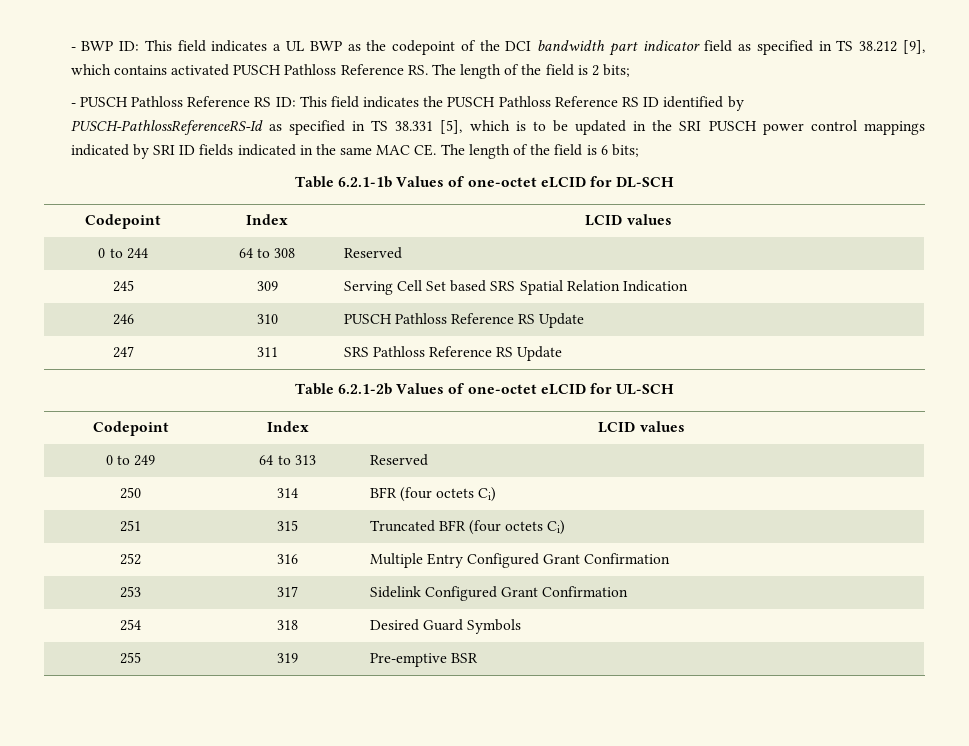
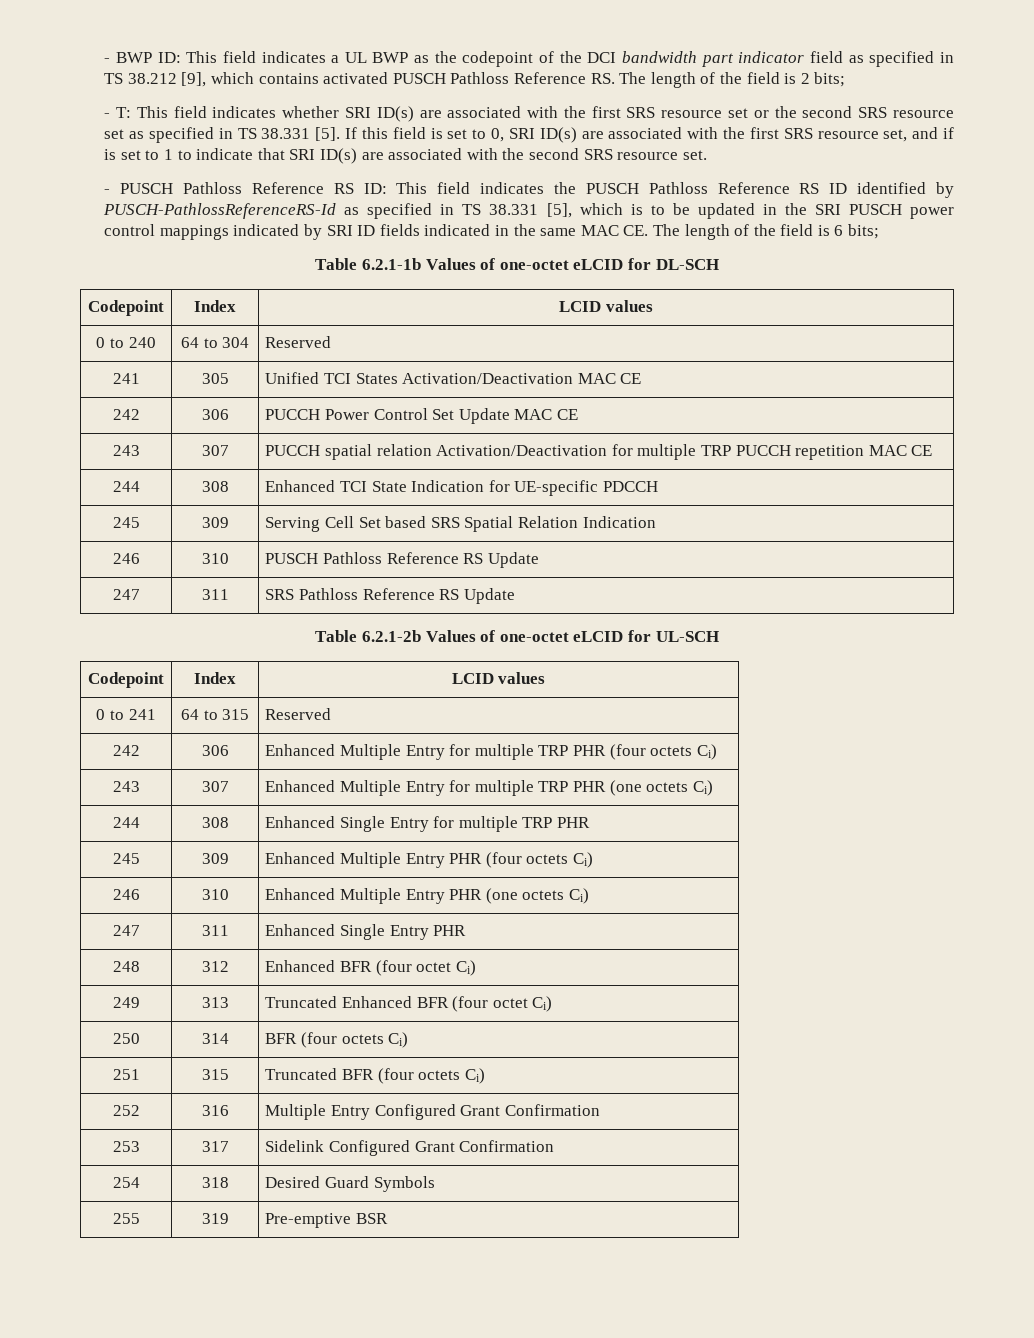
(631, 70) none -> [104,106,954,122] [104,127,955,143] [104,148,707,164] // - T: This field indicates whether SRI ID(s) are associated with the first SRS resource set or the second SRS resource set as specified in TS 38.331 [5]. If this field is set to 0, SRI ID(s) are associated with the first SRS resource set, and if is set to 1 to indicate that SRI ID(s) are associated with the second SRS resource set.
[126,248,148,259] [238,248,296,258] [343,247,402,259] 244 | 64 to 308 | Reserved -> [128,337,156,348] [180,337,250,348] [265,336,332,348] [112,373,140,384] [201,373,229,384] [265,372,642,384] [112,409,140,420] [201,409,229,420] [265,408,579,424] [112,445,140,456] [201,445,229,456] [265,444,933,460] [112,481,140,492] [201,481,229,492] [265,480,659,496] 240 | 64 to 304 | Reserved // 241 | 305 | Unified TCI States Activation/Deactivation MAC CE // 242 | 306 | PUCCH Power Control Set Update MAC CE // 243 | 307 | PUCCH spatial relation Activation/Deactivation for multiple TRP PUCCH repetition MAC CE // 244 | 308 | Enhanced TCI State Indication for UE-specific PDCCH
[134,455,156,466] [259,455,316,465] [369,454,428,466] 249 | 64 to 313 | Reserved -> [128,709,156,720] [180,709,250,720] [265,708,332,720] [112,745,140,756] [201,745,229,756] [265,744,717,760] [112,781,140,792] [201,781,229,792] [265,780,713,796] [112,817,140,828] [201,817,229,828] [265,816,591,832] [112,853,140,864] [201,853,229,864] [265,852,594,868] [112,889,140,900] [201,889,229,900] [265,888,590,904] [112,925,140,936] [201,925,229,936] [265,924,467,940] [112,961,140,972] [201,961,229,972] [265,960,476,976] [112,997,140,1008] [201,997,229,1008] [265,996,553,1012] 241 | 64 to 315 | Reserved // 242 | 306 | Enhanced Multiple Entry for multiple TRP PHR (four octets Ci) // 243 | 307 | Enhanced Multiple Entry for multiple TRP PHR (one octets Ci) // 244 | 308 | Enhanced Single Entry for multiple TRP PHR // 245 | 309 | Enhanced Multiple Entry PHR (four octets Ci) // 246 | 310 | Enhanced Multiple Entry PHR (one octets Ci) // 247 | 311 | Enhanced Single Entry PHR // 248 | 312 | Enhanced BFR (four octet Ci) // 249 | 313 | Truncated Enhanced BFR (four octet Ci)

